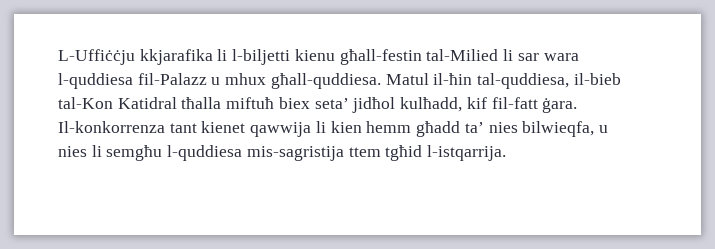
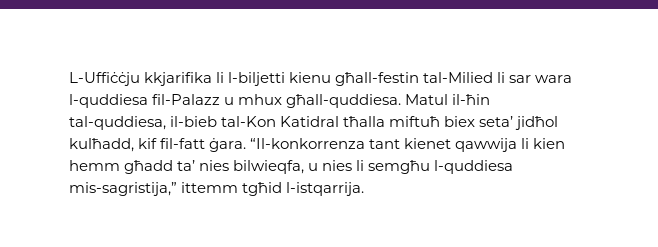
[139,49,213,65] kkjarafika -> [144,72,213,86] kkjarifika
[58,121,165,133] Il-konkorrenza -> [250,138,366,149] “Il-konkorrenza
[246,146,381,161] mis-sagristija ttem -> [69,182,239,196] mis-sagristija,” ittemm

